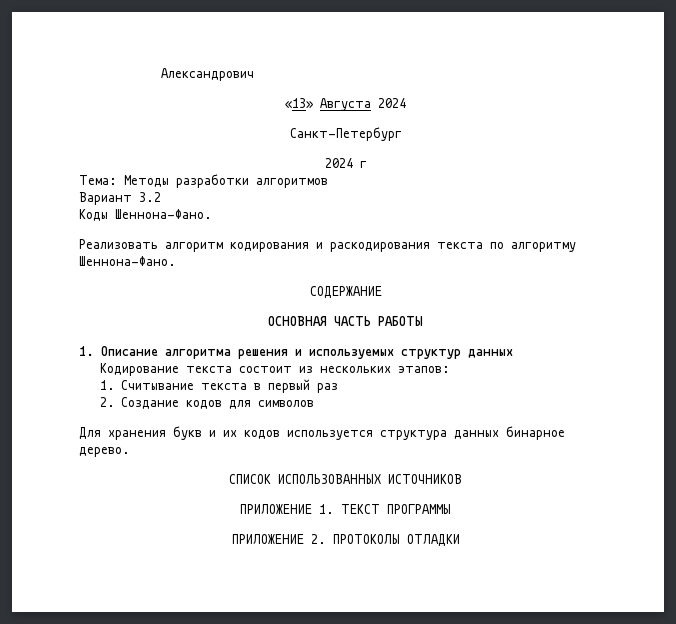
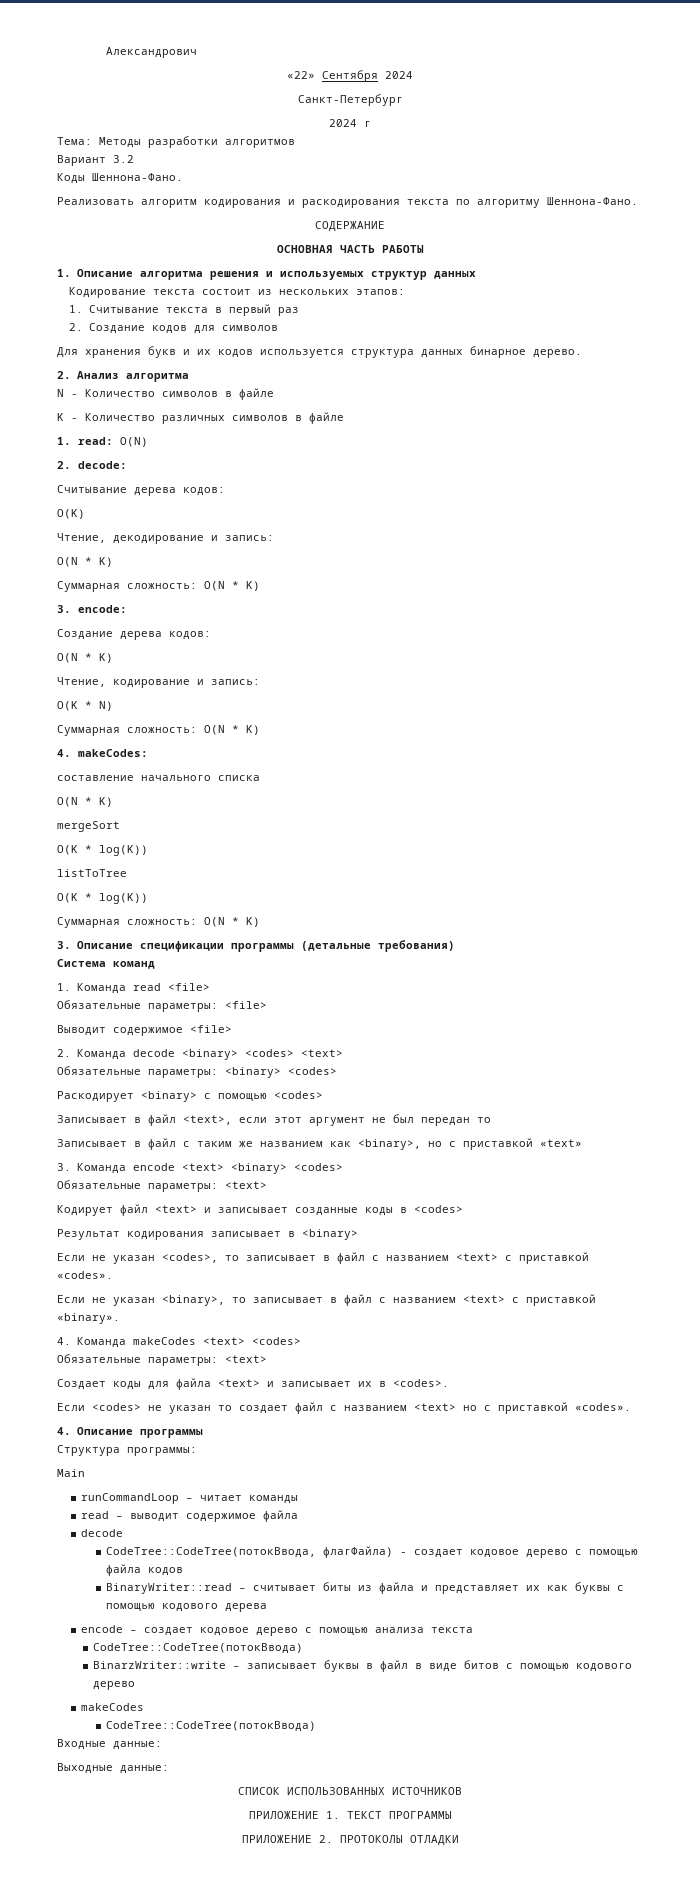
[285,98,371,111] «13» Августа -> [287,70,378,82] «22» Сентября
(130, 452) none -> [57,371,189,382] [57,388,274,400] [57,412,344,424] [57,437,148,447] [57,461,127,469] [57,485,225,496] [57,509,85,519] [57,533,274,544] [57,557,113,567] [57,581,260,592] [57,605,127,613] [57,629,211,640] [57,653,113,663] [57,677,260,688] [57,701,113,711] [57,725,260,736] [57,749,148,757] [57,775,260,781] [57,797,113,807] [57,821,120,832] [57,845,148,856] [57,869,127,877] [57,893,148,904] [57,917,260,928] [57,940,455,952] [57,959,155,969] [57,983,210,994] [57,1000,267,1012] [57,1025,232,1036] [57,1049,343,1060] [57,1066,337,1078] [57,1091,323,1102] [57,1114,491,1126] [57,1138,582,1150] [57,1163,343,1174] [57,1180,267,1192] [57,1204,463,1216] [57,1229,358,1240] [57,1252,589,1264] [57,1271,113,1279] [57,1294,596,1306] [57,1313,120,1324] [57,1337,301,1348] [57,1354,267,1366] [57,1378,449,1390] [57,1402,631,1414] [57,1427,203,1438] [57,1445,197,1456] [57,1469,85,1477] [81,1493,299,1504] [81,1510,299,1522] [81,1529,124,1537] [105,1546,638,1558] [105,1564,183,1576] [105,1582,624,1594] [105,1603,267,1612] [81,1625,474,1636] [93,1643,304,1654] [93,1660,633,1672] [93,1681,136,1690] [81,1703,145,1711] [105,1721,316,1732] [57,1739,162,1750] [57,1763,169,1774] // 2. Анализ алгоритма // N - Количество символов в файле // K - Количество различных символов в файле // 1. read: O(N) // 2. decode: // Считывание дерева кодов: // O(K) // Чтение, декодирование и запись: // O(N * K) // Суммарная сложность: O(N * K) // 3. encode: // Создание дерева кодов: // O(N * K) // Чтение, кодирование и запись: // O(K * N) // Суммарная сложность: O(N * K) // 4. makeCodes: // составление начального списка // O(N * K) // mergeSort // O(K * log(K)) // listToTree // O(K * log(K)) // Суммарная сложность: O(N * K) // 3. Описание спецификации программы (детальные требования) // Система команд // 1. Команда read <file> // Обязательные параметры: <file> // Выводит содержимое <file> // 2. Команда decode <binary> <codes> <text> // Обязательные параметры: <binary> <codes> // Раскодирует <binary> с помощью <codes> // Записывает в файл <text>, если этот аргумент не был передан то // Записывает в файл с таким же названием как <binary>, но с приставкой «text» // 3. Команда encode <text> <binary> <codes> // Обязательные параметры: <text> // Кодирует файл <text> и записывает созданные коды в <codes> // Результат кодирования записывает в <binary> // Если не указан <codes>, то записывает в файл с названием <text> с приставкой «codes». // Если не указан <binary>, то записывает в файл с названием <text> с приставкой «binary». // 4. Команда makeCodes <text> <codes> // Обязательные параметры: <text> // Создает коды для файла <text> и записывает их в <codes>. // Если <codes> не указан то создает файл с названием <text> но с приставкой «codes». // 4. Описание программы // Структура программы: // Main // runCommandLoop – читает команды // read – выводит содержимое файла // decode // CodeTree::CodeTree(потокВвода, флагФайла) - создает кодовое дерево с помощью файла кодов // BinaryWriter::read – считывает биты из файла и представляет их как буквы с помощью кодового дерева // encode – создает кодовое дерево с помощью анализа текста // CodeTree::CodeTree(потокВвода) // BinarzWriter::write – записывает буквы в файл в виде битов с помощью кодового дерево // makeCodes // CodeTree::CodeTree(потокВвода) // Входные данные: // Выходные данные:

